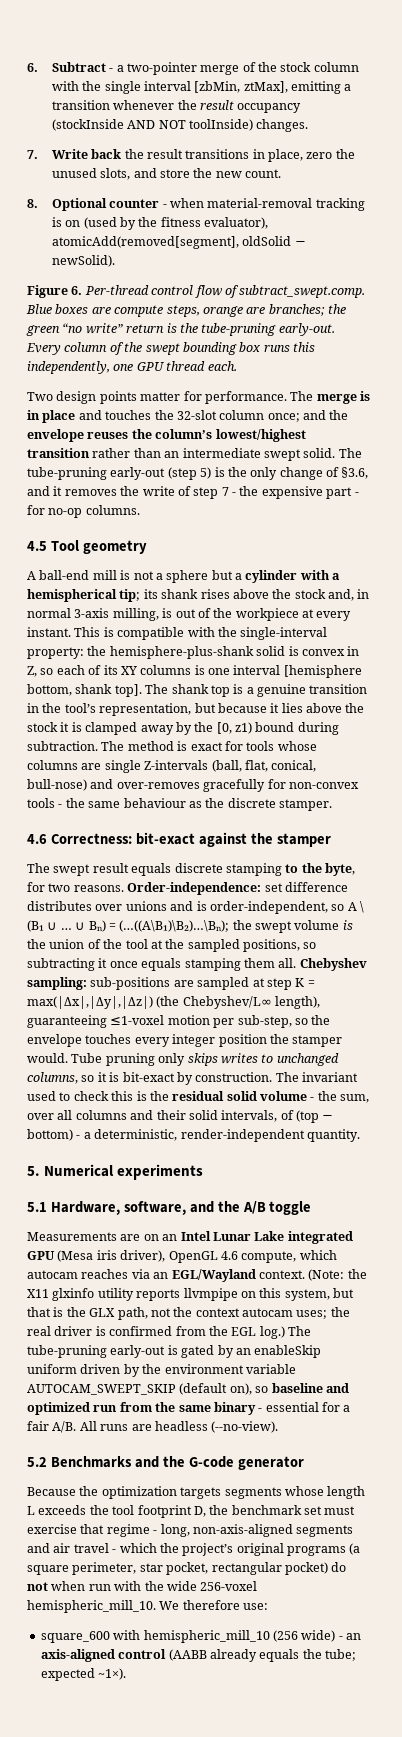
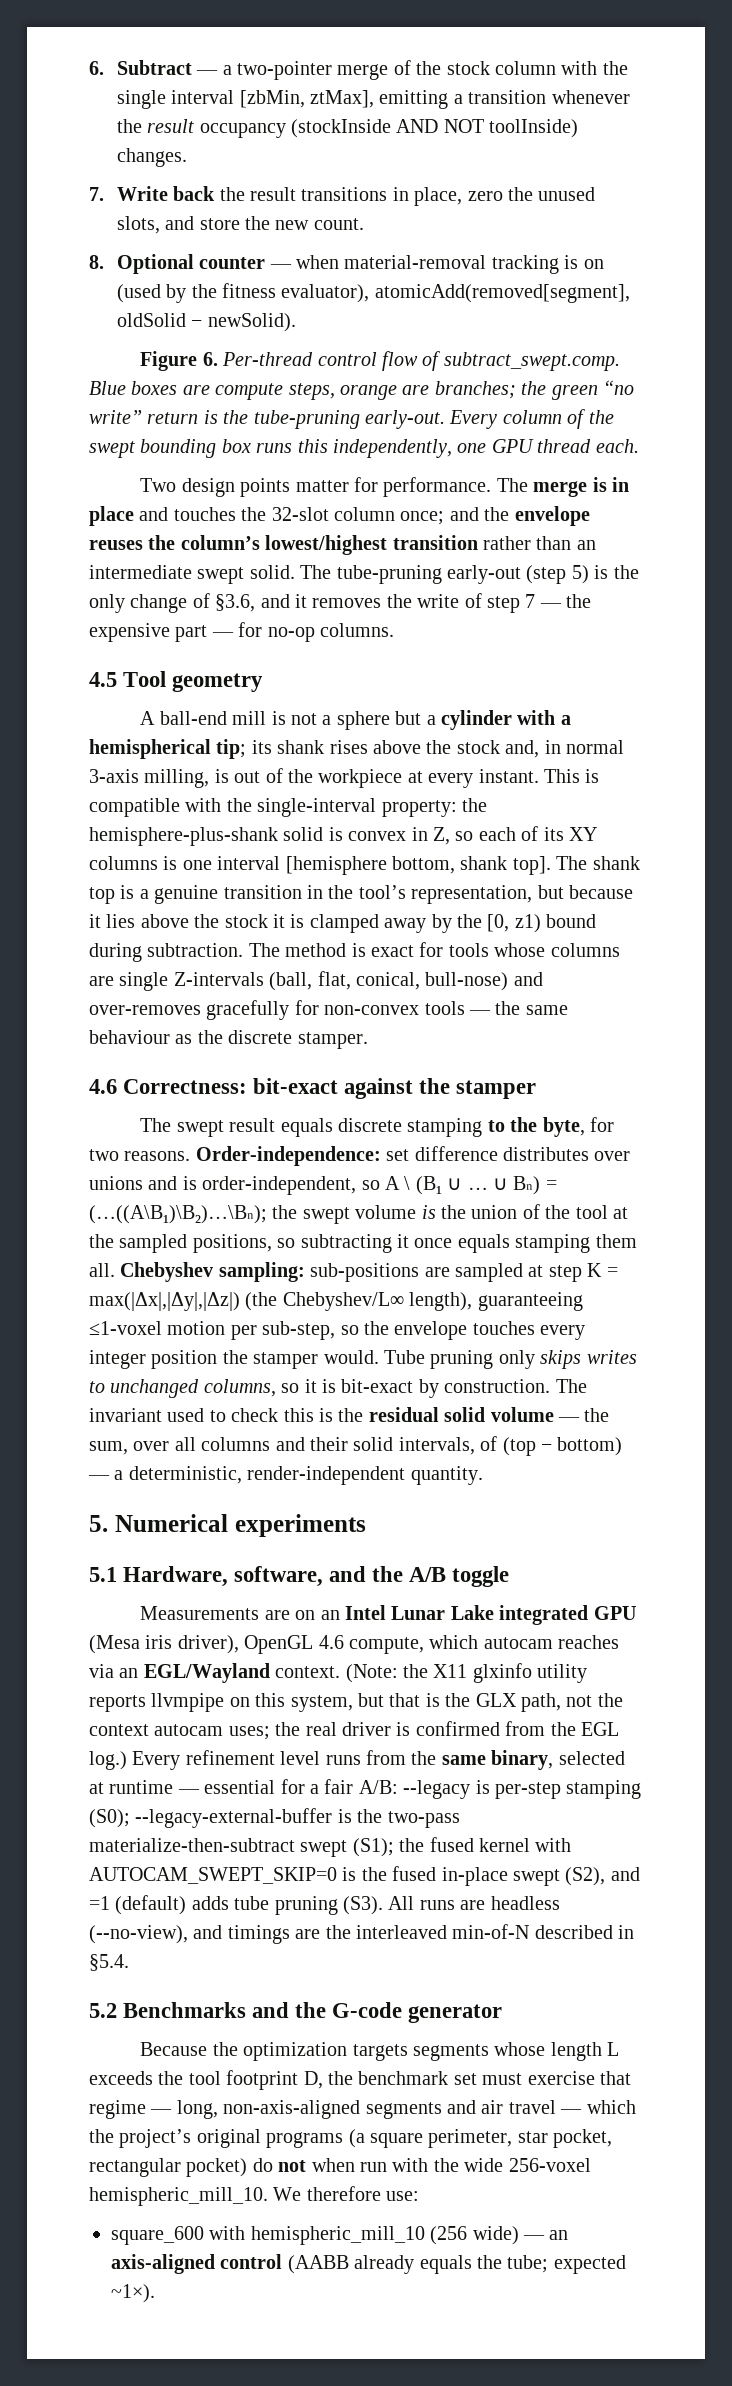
[109,68,114,72] - -> [196,70,219,75] —
[162,204,167,208] - -> [269,264,292,269] —
[232,492,236,496] - -> [539,603,562,608] —
[354,492,359,496] - -> [211,632,234,637] —
[58,804,63,808] - -> [469,1010,491,1015] —
[310,1097,315,1101] - -> [558,1417,580,1422] —
[76,1135,81,1139] - -> [88,1475,110,1480] —
[288,1326,311,1336] [27,1345,322,1358] [27,1364,296,1377] [27,1383,349,1395] [27,1402,351,1415] [27,1421,279,1433] The tube-pruning early-out is gated by an enableSkip uniform driven by the environment variable AUTOCAM_SWEPT_SKIP (default on), so baseline and optimized run from the same binary - essential for a fair A/B. All runs are headless (--no-view). -> [132,1750,625,1770] [89,1779,642,1799] [89,1808,460,1828] [89,1837,572,1857] [89,1866,640,1886] [89,1895,560,1915] [89,1924,635,1944] [89,1954,129,1971] Every refinement level runs from the same binary, selected at runtime — essential for a fair A/B: --legacy is per-step stamping (S0); --legacy-external-buffer is the two-pass materialize-then-subtract swept (S1); the fused kernel with AUTOCAM_SWEPT_SKIP=0 is the fused in-place swept (S2), and =1 (default) adds tube pruning (S3). All runs are headless (--no-view), and timings are the interleaved min-of-N described in §5.4.
[153,1530,158,1534] - -> [150,2109,173,2114] —
[112,1549,117,1553] - -> [560,2109,583,2114] —
[338,1636,343,1640] - -> [523,2235,545,2240] —

